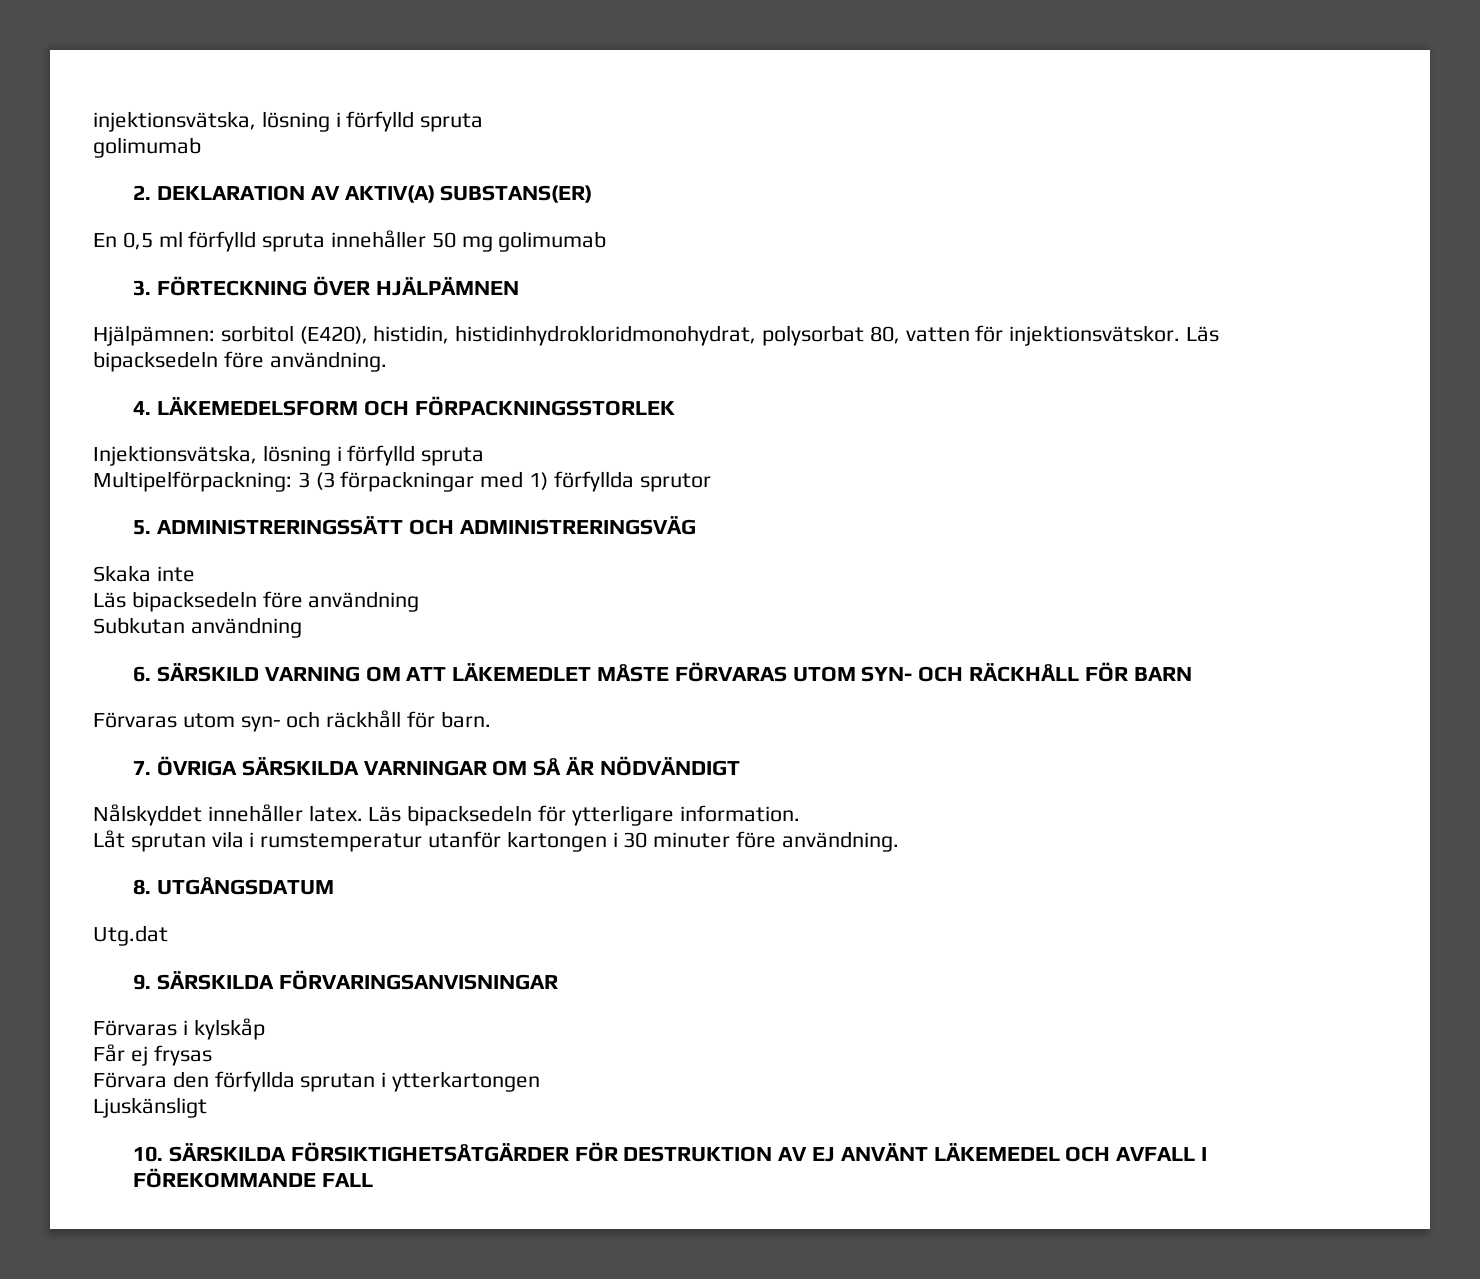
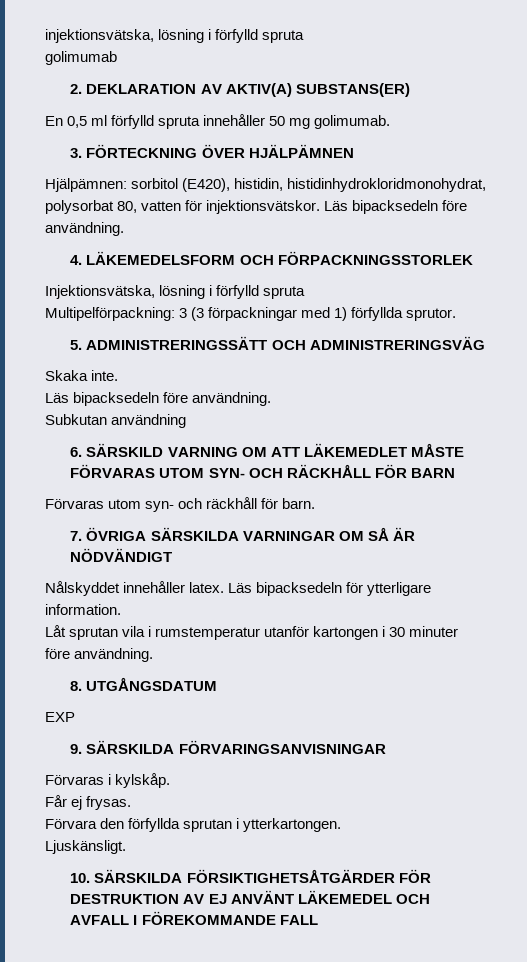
[498,231,607,252] golimumab -> [314,115,391,129] golimumab.
[639,473,711,492] sprutor -> [406,308,457,321] sprutor.
[156,566,195,582] [93,591,420,612] inte // Läs bipacksedeln före användning -> [91,370,119,381] [45,392,272,406] inte. // Läs bipacksedeln före användning.
[93,925,168,946] Utg.dat -> [45,712,75,722] EXP
[193,1018,265,1040] kylskåp -> [115,773,171,788] kylskåp.
[153,1045,212,1066] frysas -> [86,796,132,810] frysas.
[392,1071,541,1092] [93,1097,207,1118] ytterkartongen // Ljuskänsligt -> [243,818,342,832] [45,840,126,854] ytterkartongen. // Ljuskänsligt.

